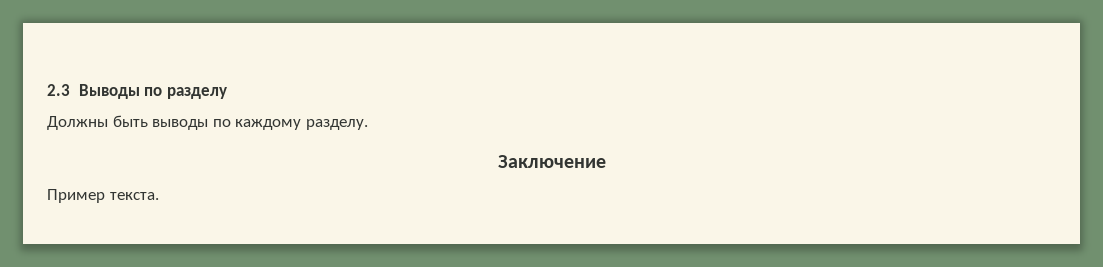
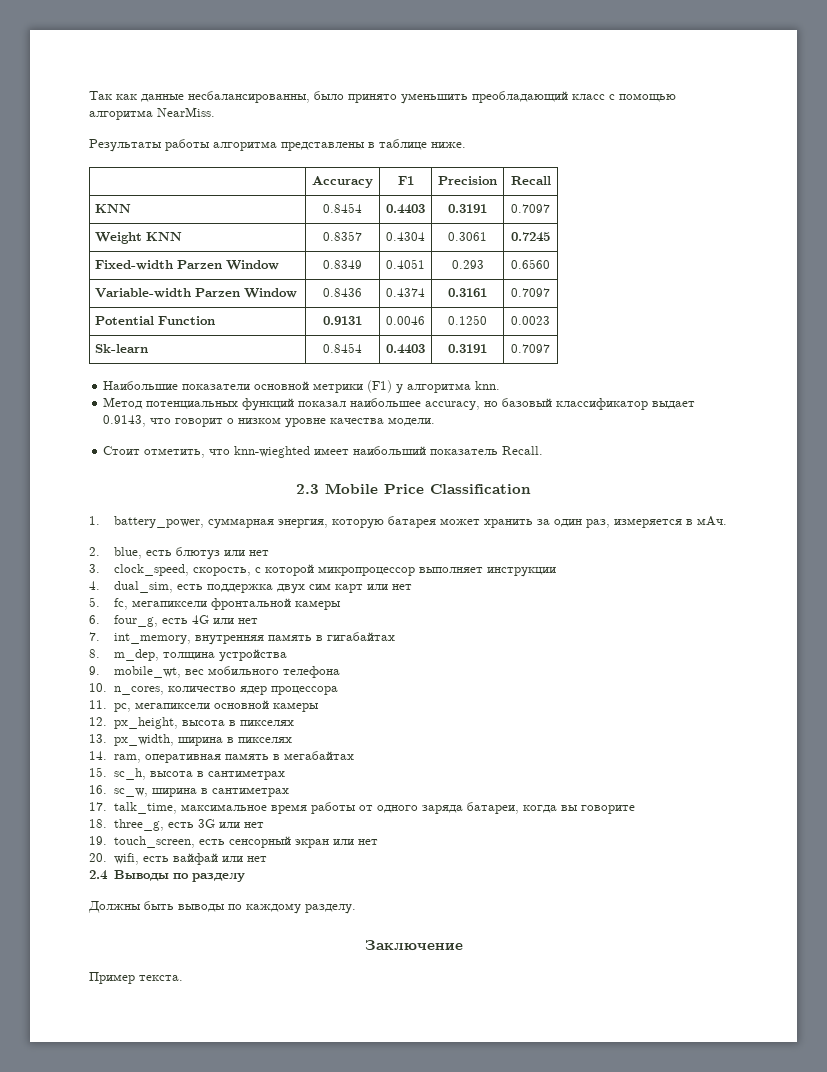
[47,84,70,96] 2.3 -> [89,91,676,104] [89,107,215,120] [89,139,466,152] [312,176,373,188] [397,176,414,185] [438,176,497,185] [510,176,551,185] [95,204,132,213] [323,203,362,213] [386,204,425,214] [448,204,487,213] [511,204,550,213] [95,232,183,244] [323,231,362,241] [386,232,425,241] [448,232,487,241] [511,232,550,242] [95,260,280,270] [323,260,362,269] [386,259,425,269] [451,260,484,269] [511,259,550,269] [95,288,298,298] [323,288,362,297] [386,288,425,297] [448,288,487,297] [511,288,550,297] [95,316,216,325] [323,316,362,325] [386,316,425,325] [448,315,487,325] [511,316,550,325] [95,344,149,353] [323,343,362,353] [386,344,425,354] [448,344,487,353] [511,344,550,353] [103,380,501,394] [103,397,696,411] [103,415,436,428] [103,446,544,458] [296,483,531,494] [89,516,727,529] [89,547,269,560] [89,564,556,577] [89,581,412,594] [89,597,341,610] [89,615,258,627] [89,632,395,645] [89,649,287,662] [89,666,340,678] [89,683,338,695] [89,700,319,712] [89,717,294,729] [89,734,292,746] [89,751,354,763] [89,767,285,780] [89,785,289,797] [89,802,635,814] [89,819,264,831] [89,836,378,848] [89,853,267,865] [89,870,108,880] Так как данные несбалансированны, было принято уменьшить преобладающий класс с помощью алгоритма NearMiss. // Результаты работы алгоритма представлены в таблице ниже. // | Accuracy | F1 | Precision | Recall // KNN | 0.8454 | 0.4403 | 0.3191 | 0.7097 // Weight KNN | 0.8357 | 0.4304 | 0.3061 | 0.7245 // Fixed-width Parzen Window | 0.8349 | 0.4051 | 0.293 | 0.6560 // Variable-width Parzen Window | 0.8436 | 0.4374 | 0.3161 | 0.7097 // Potential Function | 0.9131 | 0.0046 | 0.1250 | 0.0023 // Sk-learn | 0.8454 | 0.4403 | 0.3191 | 0.7097 // Наибольшие показатели основной метрики (F1) у алгоритма knn. // Метод потенциальных функций показал наибольшее accuracy, но базовый классификатор выдает 0.9143, что говорит о низком уровне качества модели. // Стоит отметить, что knn-wieghted имеет наибольший показатель Recall. // 2.3 Mobile Price Classification // 1. battery_power, суммарная энергия, которую батарея может хранить за один раз, измеряется в мАч. // 2. blue, есть блютуз или нет // 3. clock_speed, скорость, с которой микропроцессор выполняет инструкции // 4. dual_sim, есть поддержка двух сим карт или нет // 5. fc, мегапиксели фронтальной камеры // 6. four_g, есть 4G или нет // 7. int_memory, внутренняя память в гигабайтах // 8. m_dep, толщина устройства // 9. mobile_wt, вес мобильного телефона // 10. n_cores, количество ядер процессора // 11. pc, мегапиксели основной камеры // 12. px_height, высота в пикселях // 13. px_width, ширина в пикселях // 14. ram, оперативная память в мегабайтах // 15. sc_h, высота в сантиметрах // 16. sc_w, ширина в сантиметрах // 17. talk_time, максимальное время работы от одного заряда батареи, когда вы говорите // 18. three_g, есть 3G или нет // 19. touch_screen, есть сенсорный экран или нет // 20. wifi, есть вайфай или нет // 2.4

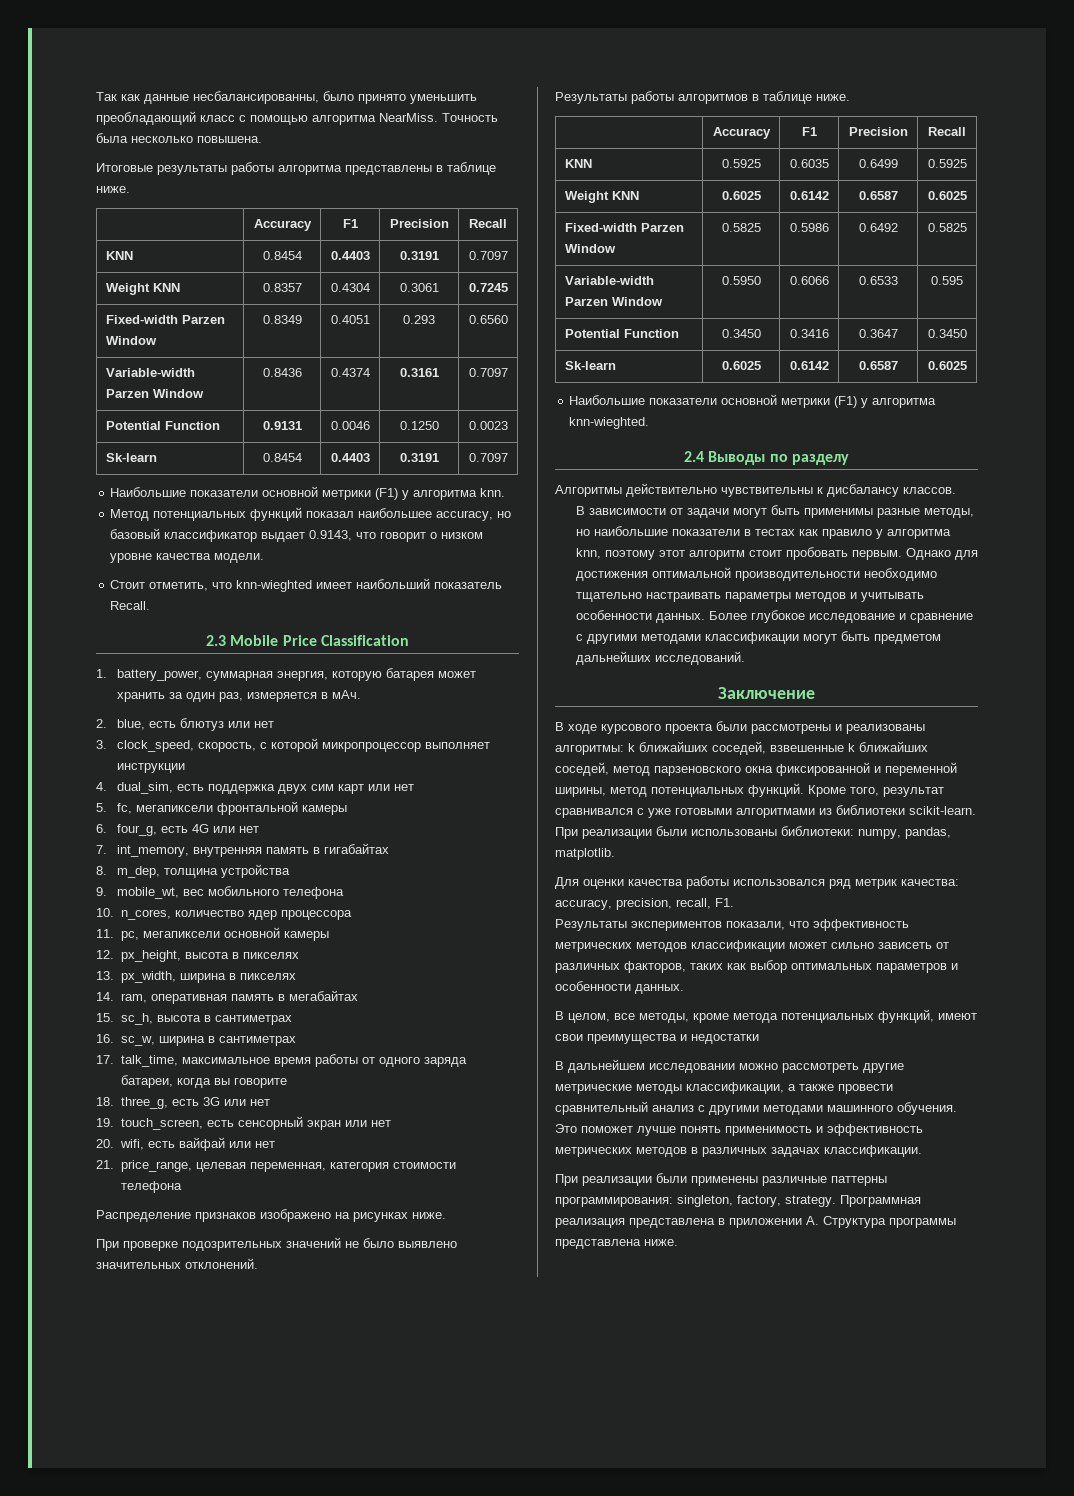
[89,139,162,152] // Результаты -> [442,113,498,122] [96,133,262,143] [96,163,227,175] Точность была несколько повышена. // Итоговые результаты
[89,870,245,882] [88,901,356,914] [364,940,463,951] [89,972,183,984] 2.4 Выводы по разделу // Должны быть выводы по каждому разделу. // Заключение // Пример текста. -> [96,1160,456,1172] [120,1181,182,1193] [96,1209,446,1222] [96,1237,457,1251] [96,1258,258,1269] [555,91,850,104] [712,127,771,139] [801,127,817,136] [848,127,908,136] [928,127,966,136] [564,159,592,168] [721,159,761,168] [789,159,829,168] [858,159,898,168] [927,159,967,168] [564,191,639,203] [721,191,761,200] [789,191,829,200] [858,191,898,200] [927,191,967,200] [564,223,684,232] [564,244,616,253] [721,223,761,232] [789,223,829,232] [858,223,898,232] [927,223,967,232] [564,276,654,285] [564,297,663,306] [721,276,761,285] [789,276,829,285] [858,276,898,285] [931,276,963,285] [564,329,679,338] [721,329,761,338] [789,329,829,338] [858,329,898,338] [927,329,967,338] [564,361,616,370] [721,361,761,370] [789,361,829,370] [858,361,898,370] [927,361,967,370] [569,394,937,408] [569,417,650,429] [684,451,849,465] [555,483,956,497] [575,505,974,518] [575,526,951,539] [575,547,978,560] [575,567,937,581] [575,592,924,602] [575,610,973,623] [575,631,941,644] [575,651,745,665] [718,687,815,699] [555,721,925,734] [555,741,928,755] [555,762,957,776] [555,783,944,797] [555,805,976,818] [555,826,951,839] [555,848,615,860] [555,876,959,889] [555,898,734,910] [555,919,909,931] [555,940,949,952] [555,960,958,973] [555,981,684,994] [555,1009,977,1023] [555,1034,759,1044] [555,1059,904,1073] [555,1082,893,1094] [555,1101,957,1115] [555,1124,923,1136] [555,1145,922,1157] [555,1173,887,1186] [555,1195,921,1207] [555,1216,956,1228] [555,1239,678,1249] 21. price_range, целевая переменная, категория стоимости телефона // Распределение признаков изображено на рисунках ниже. // При проверке подозрительных значений не было выявлено значительных отклонений. // Результаты работы алгоритмов в таблице ниже. // | Accuracy | F1 | Precision | Recall // KNN | 0.5925 | 0.6035 | 0.6499 | 0.5925 // Weight KNN | 0.6025 | 0.6142 | 0.6587 | 0.6025 // Fixed-width Parzen Window | 0.5825 | 0.5986 | 0.6492 | 0.5825 // Variable-width Parzen Window | 0.5950 | 0.6066 | 0.6533 | 0.595 // Potential Function | 0.3450 | 0.3416 | 0.3647 | 0.3450 // Sk-learn | 0.6025 | 0.6142 | 0.6587 | 0.6025 // Наибольшие показатели основной метрики (F1) у алгоритма knn-wieghted. // 2.4 Выводы по разделу // Алгоритмы действительно чувствительны к дисбалансу классов. // В зависимости от задачи могут быть применимы разные методы, но наибольшие показатели в тестах как правило у алгоритма knn, поэтому этот алгоритм стоит пробовать первым. Однако для достижения оптимальной производительности необходимо тщательно настраивать параметры методов и учитывать особенности данных. Более глубокое исследование и сравнение с другими методами классификации могут быть предметом дальнейших исследований. // Заключение // В ходе курсового проекта были рассмотрены и реализованы алгоритмы: k ближайших соседей, взвешенные k ближайших соседей, метод парзеновского окна фиксированной и переменной ширины, метод потенциальных функций. Кроме того, результат сравнивался с уже готовыми алгоритмами из библиотеки scikit-learn. При реализации были использованы библиотеки: numpy, pandas, matplotlib. // Для оценки качества работы использовался ряд метрик качества: accuracy, precision, recall, F1. // Результаты экспериментов показали, что эффективность метрических методов классификации может сильно зависеть от различных факторов, таких как выбор оптимальных параметров и особенности данных. // В целом, все методы, кроме метода потенциальных функций, имеют свои преимущества и недостатки // В дальнейшем исследовании можно рассмотреть другие метрические методы классификации, а также провести сравнительный анализ с другими методами машинного обучения. Это поможет лучше понять применимость и эффективность метрических методов в различных задачах классификации. // При реализации были применены различные паттерны программирования: singleton, factory, strategy. Программная реализация представлена в приложении А. Структура программы представлена ниже.

